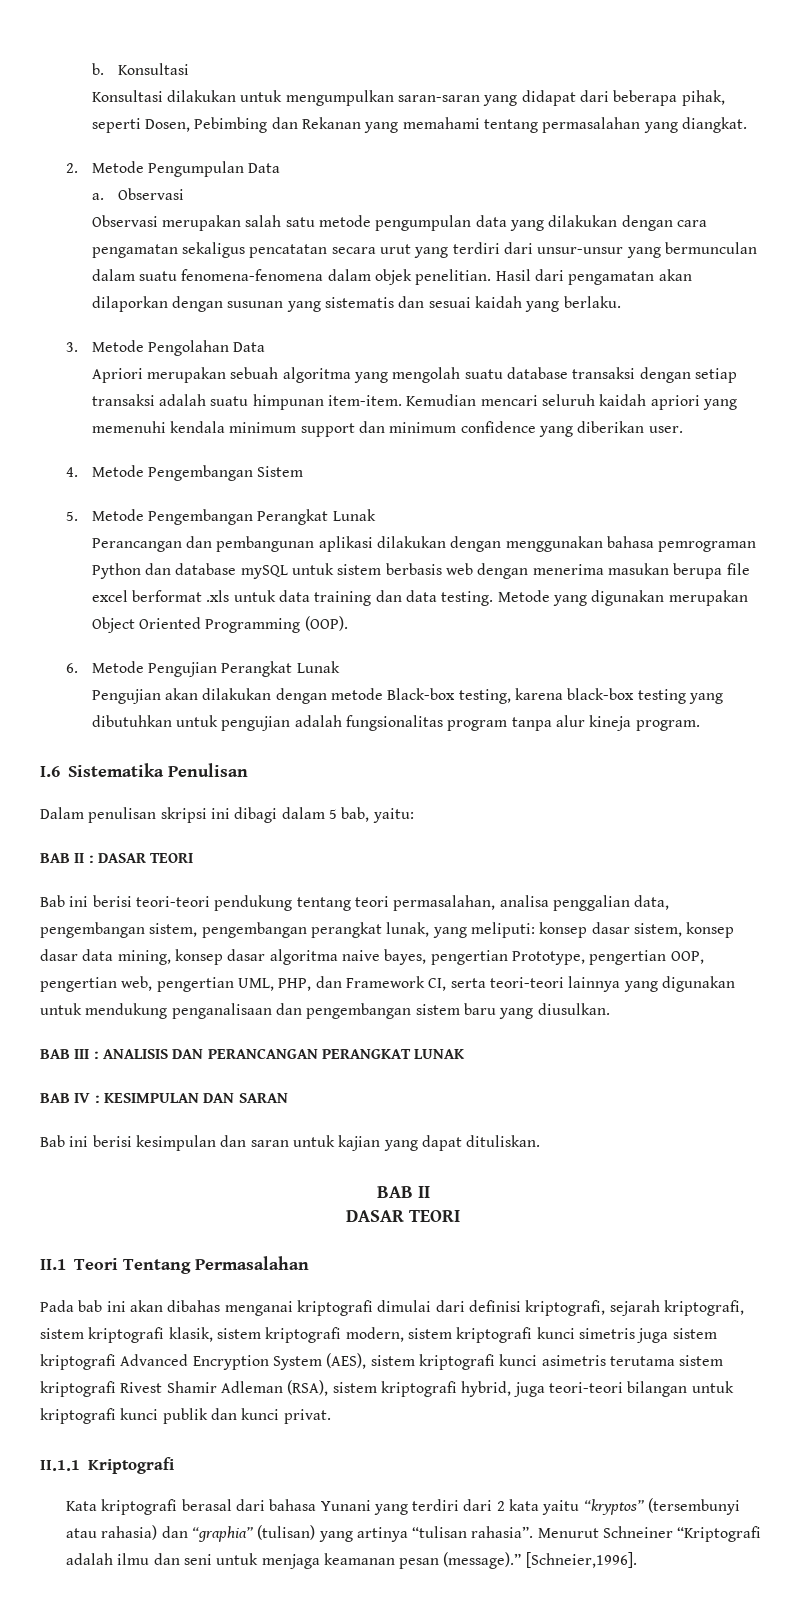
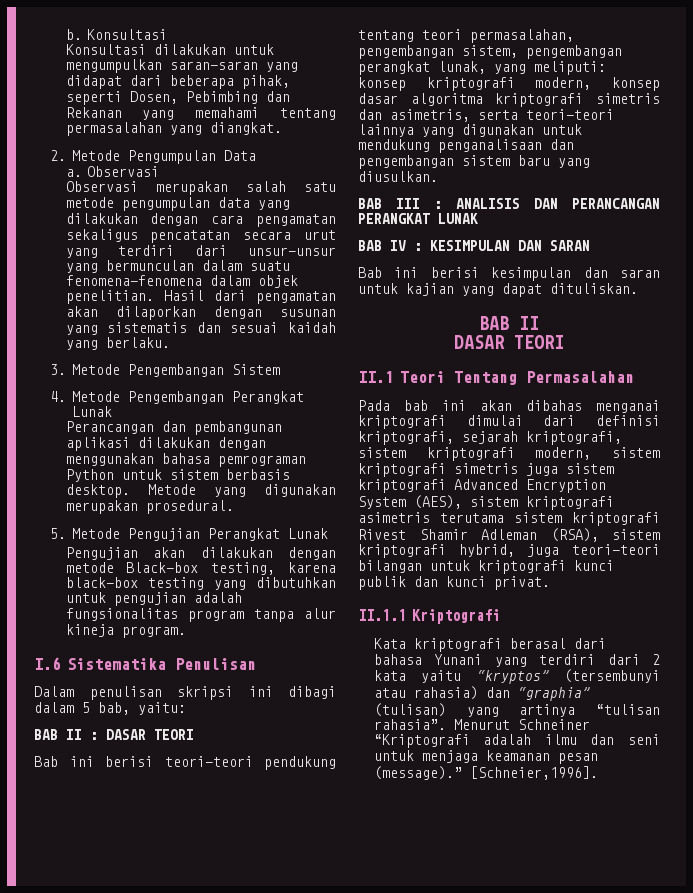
[148,340,266,356] [91,367,738,383] [91,394,738,410] [91,421,683,437] [65,465,144,477] Pengolahan Data // Apriori merupakan sebuah algoritma yang mengolah suatu database transaksi dengan setiap transaksi adalah suatu himpunan item-item. Kemudian mencari seluruh kaidah apriori yang memenuhi kendala minimum support dan minimum confidence yang diberikan user. // 4. Metode -> (120, 369) none
[65,511,78,521] 5. -> [49,391,66,402] 4.
[145,563,750,579] [91,590,748,606] [91,616,348,633] [65,663,78,673] dan database mySQL untuk sistem berbasis web dengan menerima masukan berupa file excel berformat .xls untuk data training dan data testing. Metode yang digunakan merupakan Object Oriented Programming (OOP). // 6. -> [121,469,290,480] [65,484,336,498] [65,500,234,514] [49,528,66,539] untuk sistem berbasis desktop. Metode yang digunakan merupakan prosedural. // 5.
[499,895,670,911] analisa penggalian data, -> (574, 36) none
[591,922,735,938] [40,949,704,965] [40,976,447,992] dasar sistem, konsep dasar data mining, konsep dasar algoritma naive bayes, pengertian Prototype, pengertian OOP, pengertian web, pengertian UML, PHP, dan Framework CI, -> [426,77,660,91] [358,93,660,107] [358,109,470,122] kriptografi modern, konsep dasar algoritma kriptografi simetris dan asimetris,
[168,1327,342,1343] klasik, sistem kriptografi -> (515, 454) none
[536,1327,575,1339] kunci -> (446, 470) none
[499,1354,538,1366] kunci -> (614, 503) none

